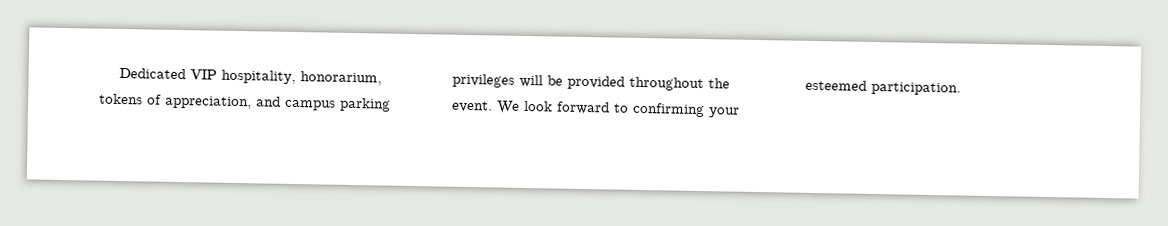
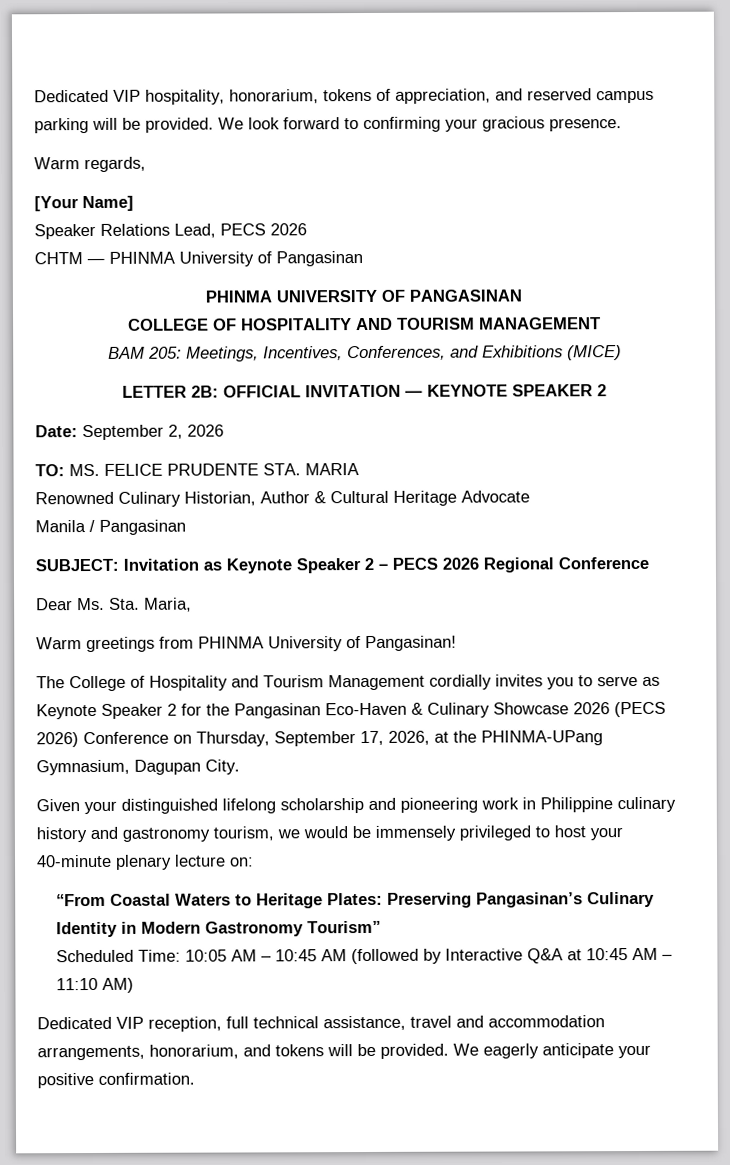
(281, 101) none -> [527,88,592,101] reserved
[452,73,730,92] [452,100,493,113] privileges will be provided throughout the event. -> [92,117,214,133] will be provided.
[805,79,961,96] esteemed participation. -> [482,116,622,132] [34,156,146,173] [34,195,134,212] [34,223,307,240] [34,251,363,267] [205,289,522,303] [128,317,601,331] [107,345,622,362] [122,384,607,398] [35,424,224,441] [35,463,359,477] [35,490,530,507] [35,519,186,535] [35,556,649,574] [36,597,192,612] [36,635,457,653] [36,674,660,692] [36,701,666,720] [36,730,603,748] [36,759,240,776] [36,796,676,815] [36,825,623,843] [36,854,254,870] [55,891,655,909] [55,920,381,938] [55,947,673,965] [55,977,134,993] [37,1015,605,1032] [37,1043,651,1061] [37,1072,195,1089] gracious presence. // Warm regards, // [Your Name] // Speaker Relations Lead, PECS 2026 // CHTM — PHINMA University of Pangasinan // PHINMA UNIVERSITY OF PANGASINAN // COLLEGE OF HOSPITALITY AND TOURISM MANAGEMENT // BAM 205: Meetings, Incentives, Conferences, and Exhibitions (MICE) // LETTER 2B: OFFICIAL INVITATION — KEYNOTE SPEAKER 2 // Date: September 2, 2026 // TO: MS. FELICE PRUDENTE STA. MARIA // Renowned Culinary Historian, Author & Cultural Heritage Advocate // Manila / Pangasinan // SUBJECT: Invitation as Keynote Speaker 2 – PECS 2026 Regional Conference // Dear Ms. Sta. Maria, // Warm greetings from PHINMA University of Pangasinan! // The College of Hospitality and Tourism Management cordially invites you to serve as Keynote Speaker 2 for the Pangasinan Eco-Haven & Culinary Showcase 2026 (PECS 2026) Conference on Thursday, September 17, 2026, at the PHINMA-UPang Gymnasium, Dagupan City. // Given your distinguished lifelong scholarship and pioneering work in Philippine culinary history and gastronomy tourism, we would be immensely privileged to host your 40-minute plenary lecture on: // “From Coastal Waters to Heritage Plates: Preserving Pangasinan’s Culinary Identity in Modern Gastronomy Tourism” // Scheduled Time: 10:05 AM – 10:45 AM (followed by Interactive Q&A at 10:45 AM – 11:10 AM) // Dedicated VIP reception, full technical assistance, travel and accommodation arrangements, honorarium, and tokens will be provided. We eagerly anticipate your positive confirmation.

